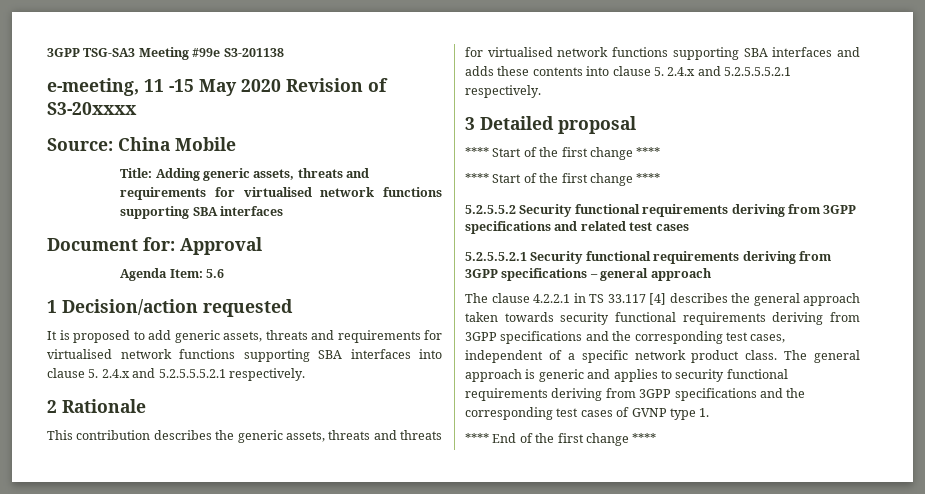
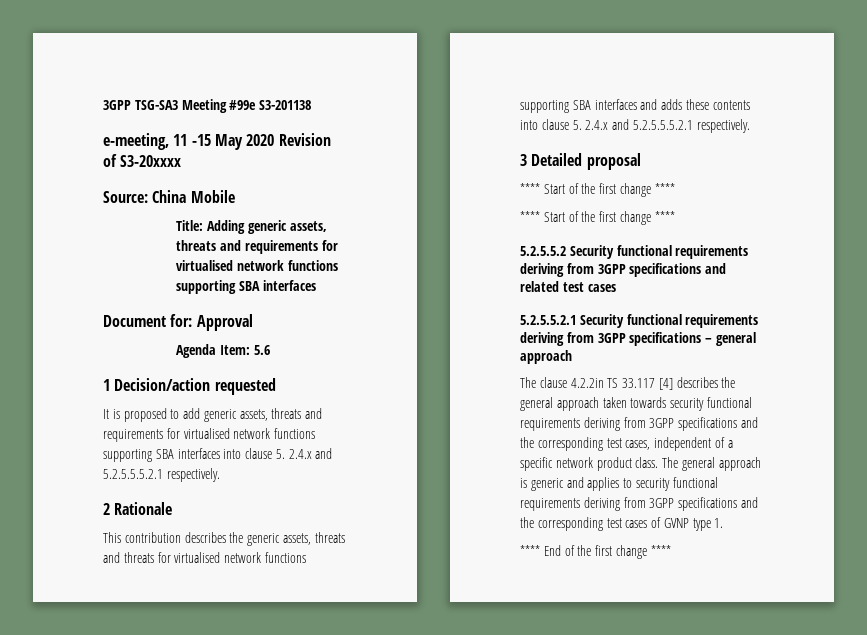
[533,293,586,303] 4.2.2.1 in -> [570,378,604,388] 4.2.2in

